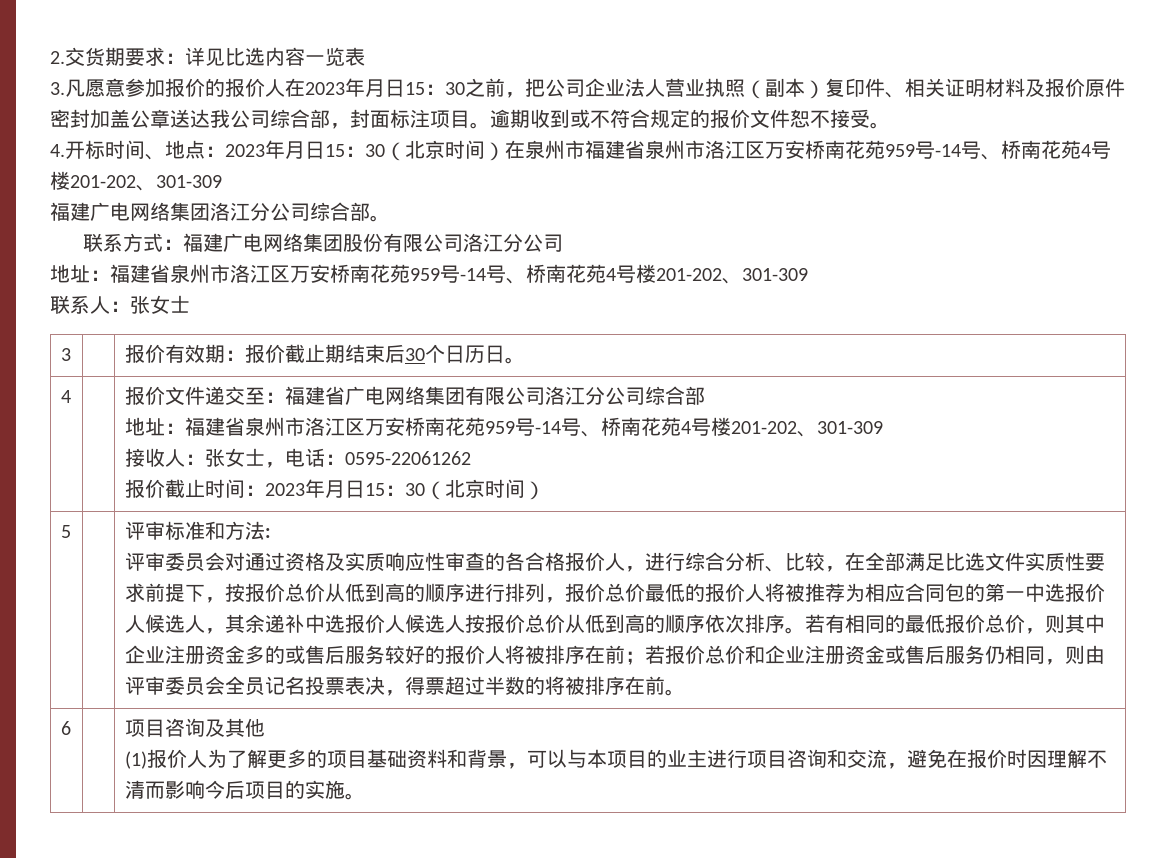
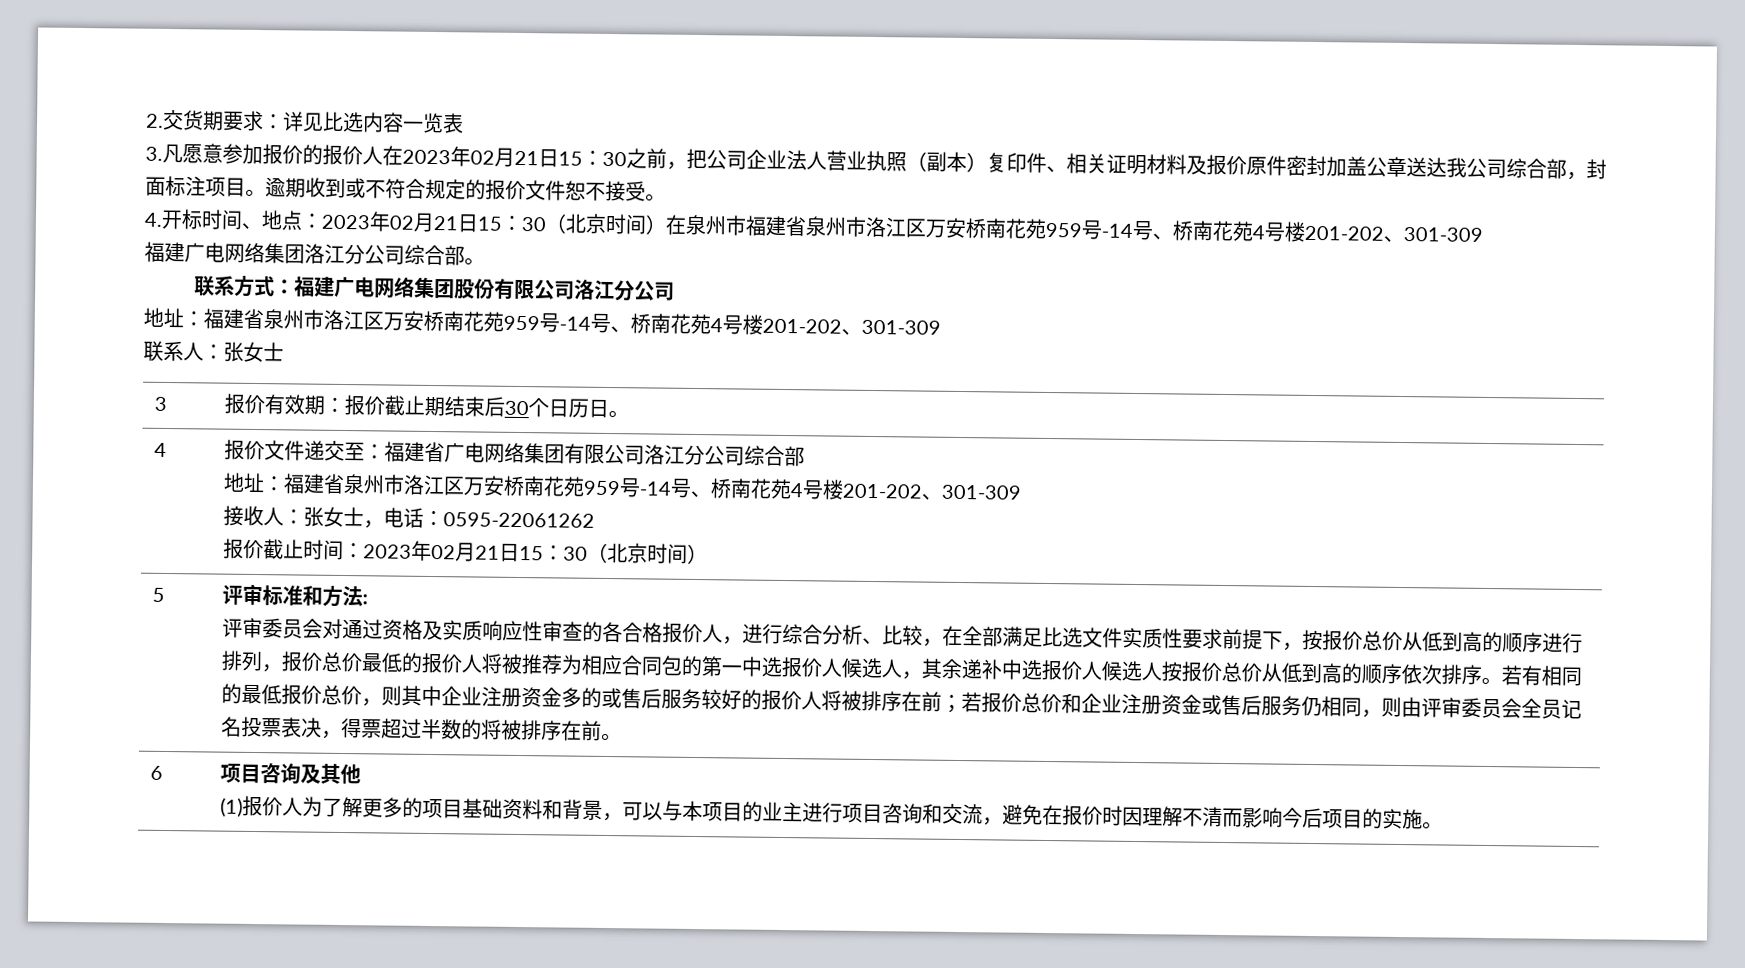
[365,79,385,97] 月 -> [470,147,539,167] 02月21
[285,141,305,159] 月 -> [389,212,459,233] 02月21
[324,480,345,498] 月 -> [430,542,500,562] 02月21

